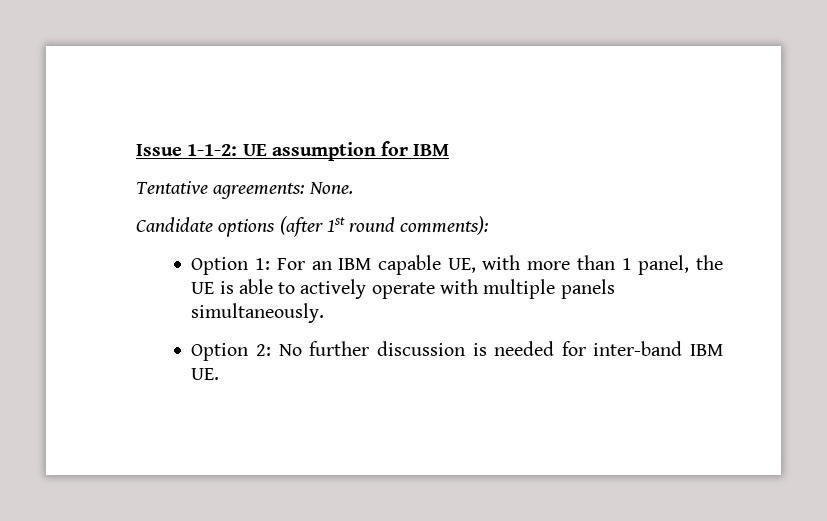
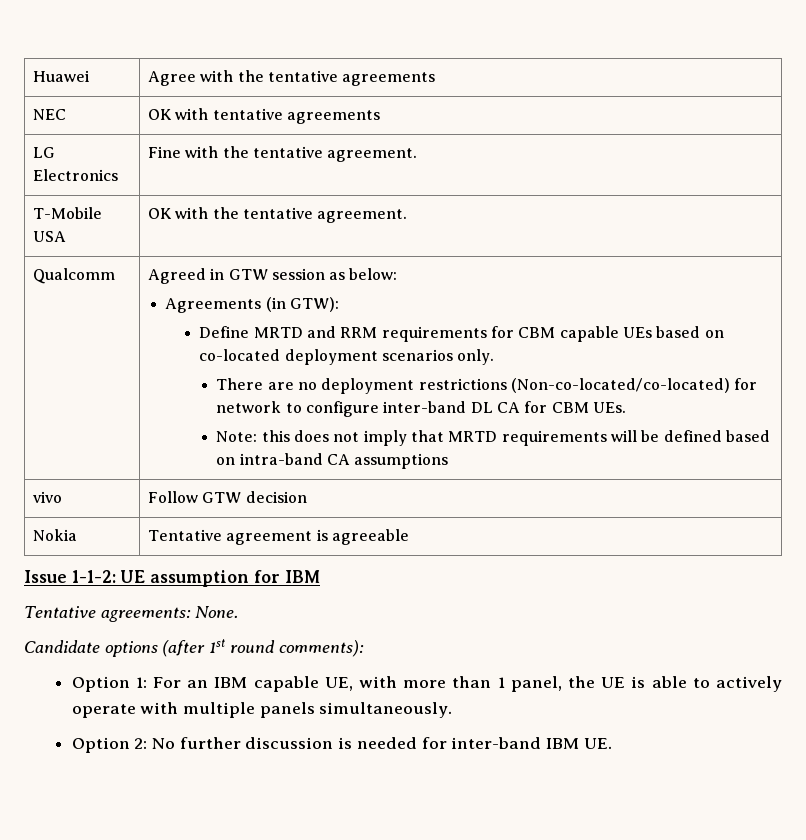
(136, 150) none -> [32,70,90,82] [147,70,436,86] [32,109,66,120] [147,108,380,124] [32,147,55,158] [32,169,118,181] [147,146,418,162] [32,207,102,219] [32,231,66,242] [147,207,408,223] [32,268,115,284] [147,268,398,284] [165,297,340,313] [199,326,724,342] [199,349,495,365] [216,378,758,394] [216,401,626,417] [216,430,770,446] [216,453,449,469] [32,491,62,503] [147,491,307,503] [32,529,77,541] [147,529,409,545] Huawei | Agree with the tentative agreements // NEC | OK with tentative agreements // LG Electronics | Fine with the tentative agreement. // T-Mobile USA | OK with the tentative agreement. // Qualcomm | Agreed in GTW session as below: // Agreements (in GTW): // Define MRTD and RRM requirements for CBM capable UEs based on co-located deployment scenarios only. // There are no deployment restrictions (Non-co-located/co-located) for network to configure inter-band DL CA for CBM UEs. // Note: this does not imply that MRTD requirements will be defined based on intra-band CA assumptions // vivo | Follow GTW decision // Nokia | Tentative agreement is agreeable //

